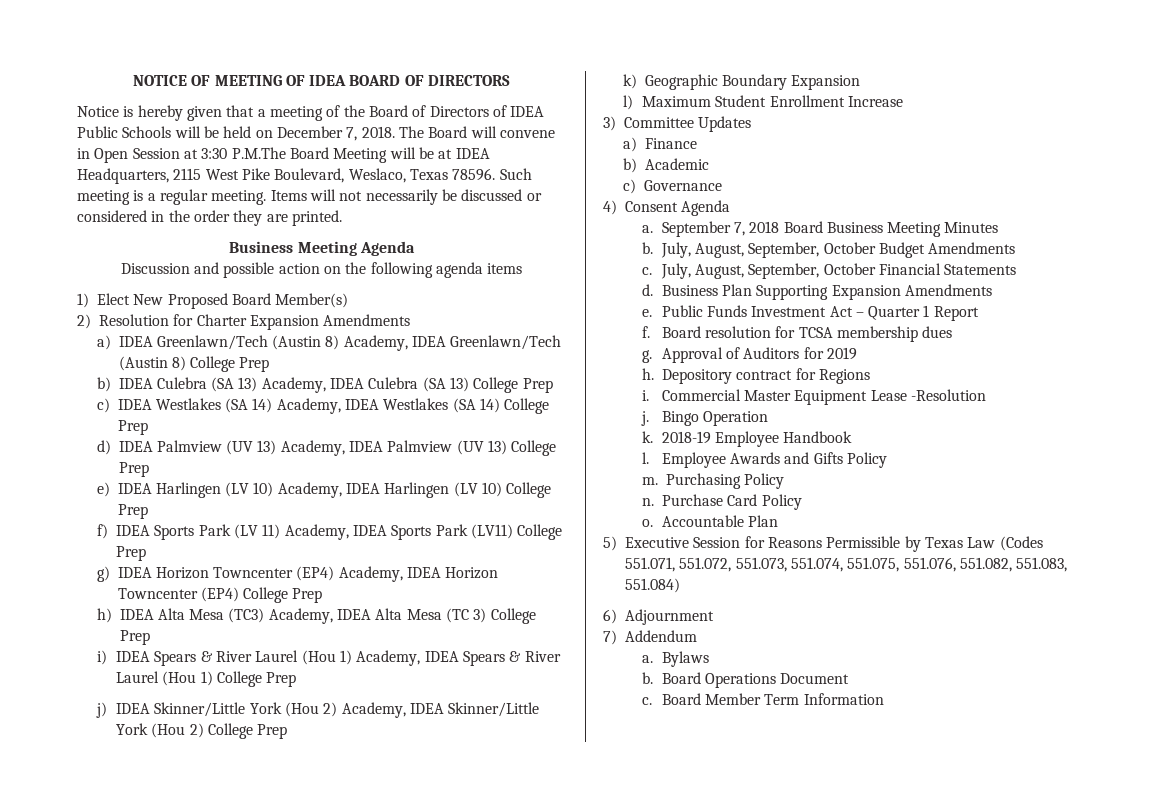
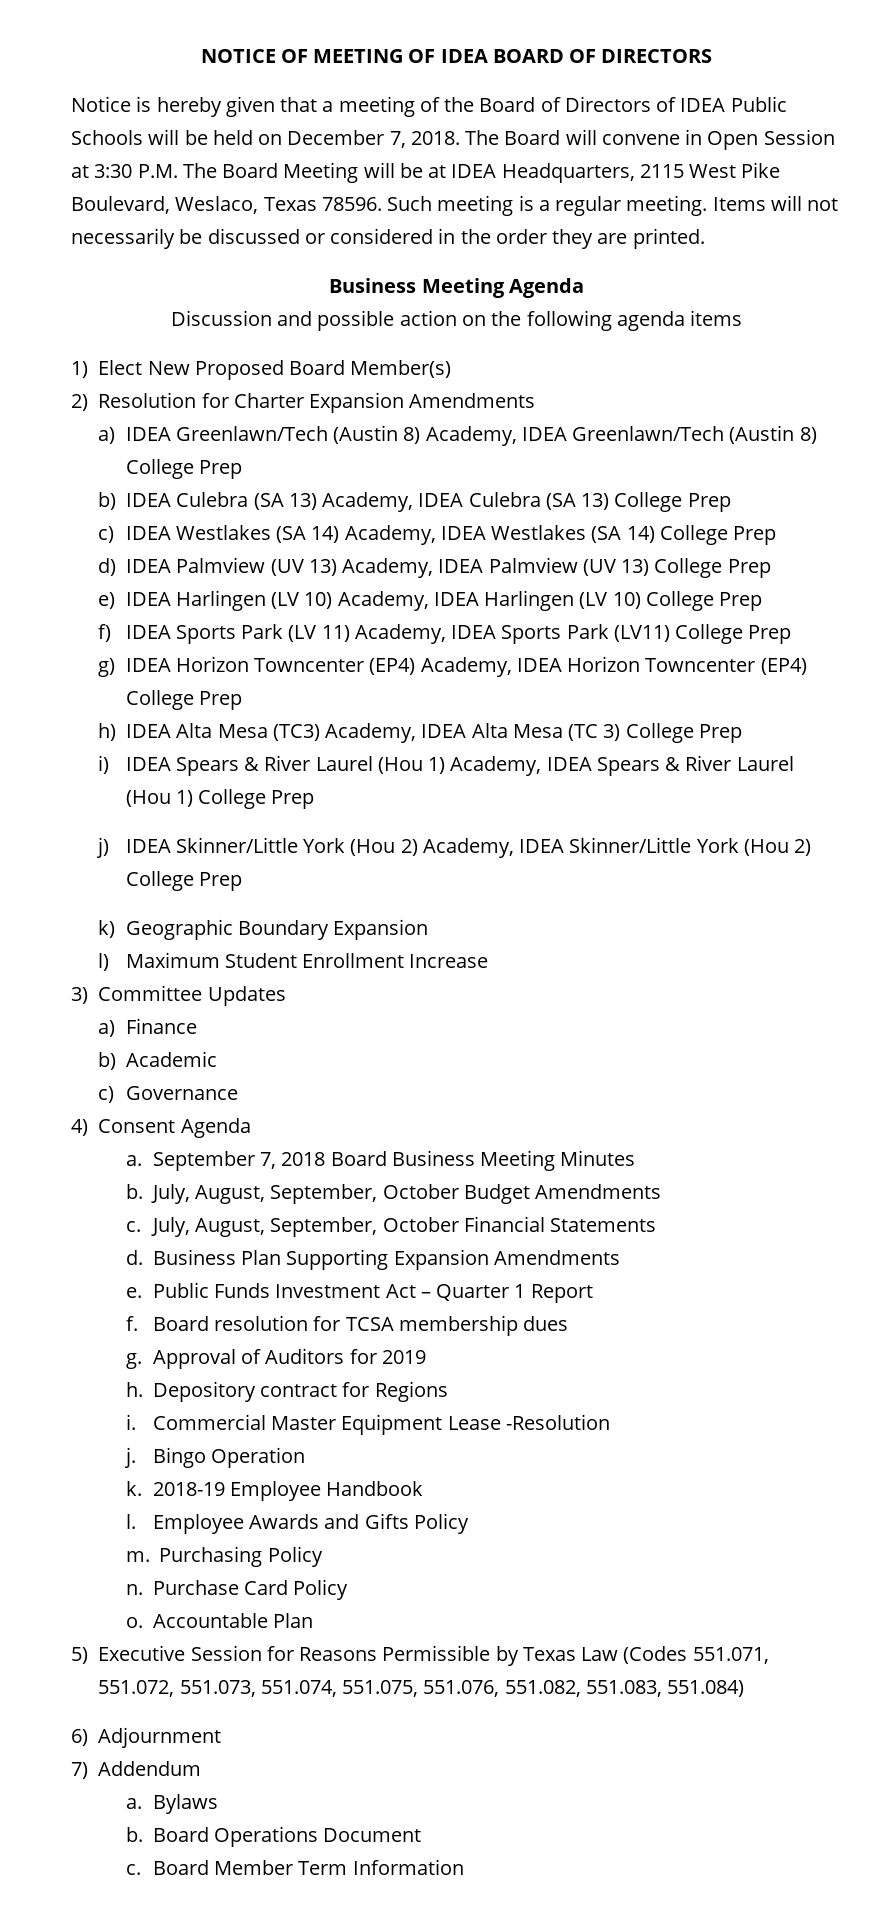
[231,147,286,159] P.M.The -> [137,163,217,178] P.M. The

